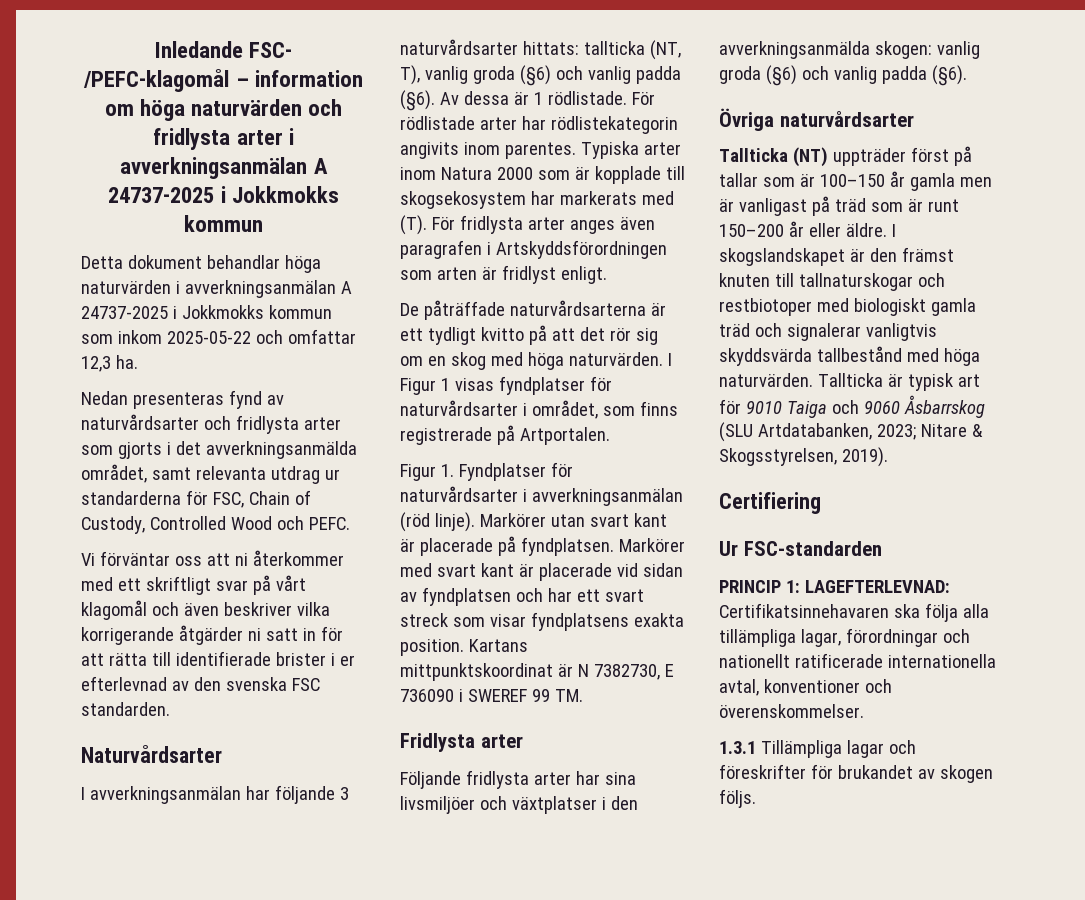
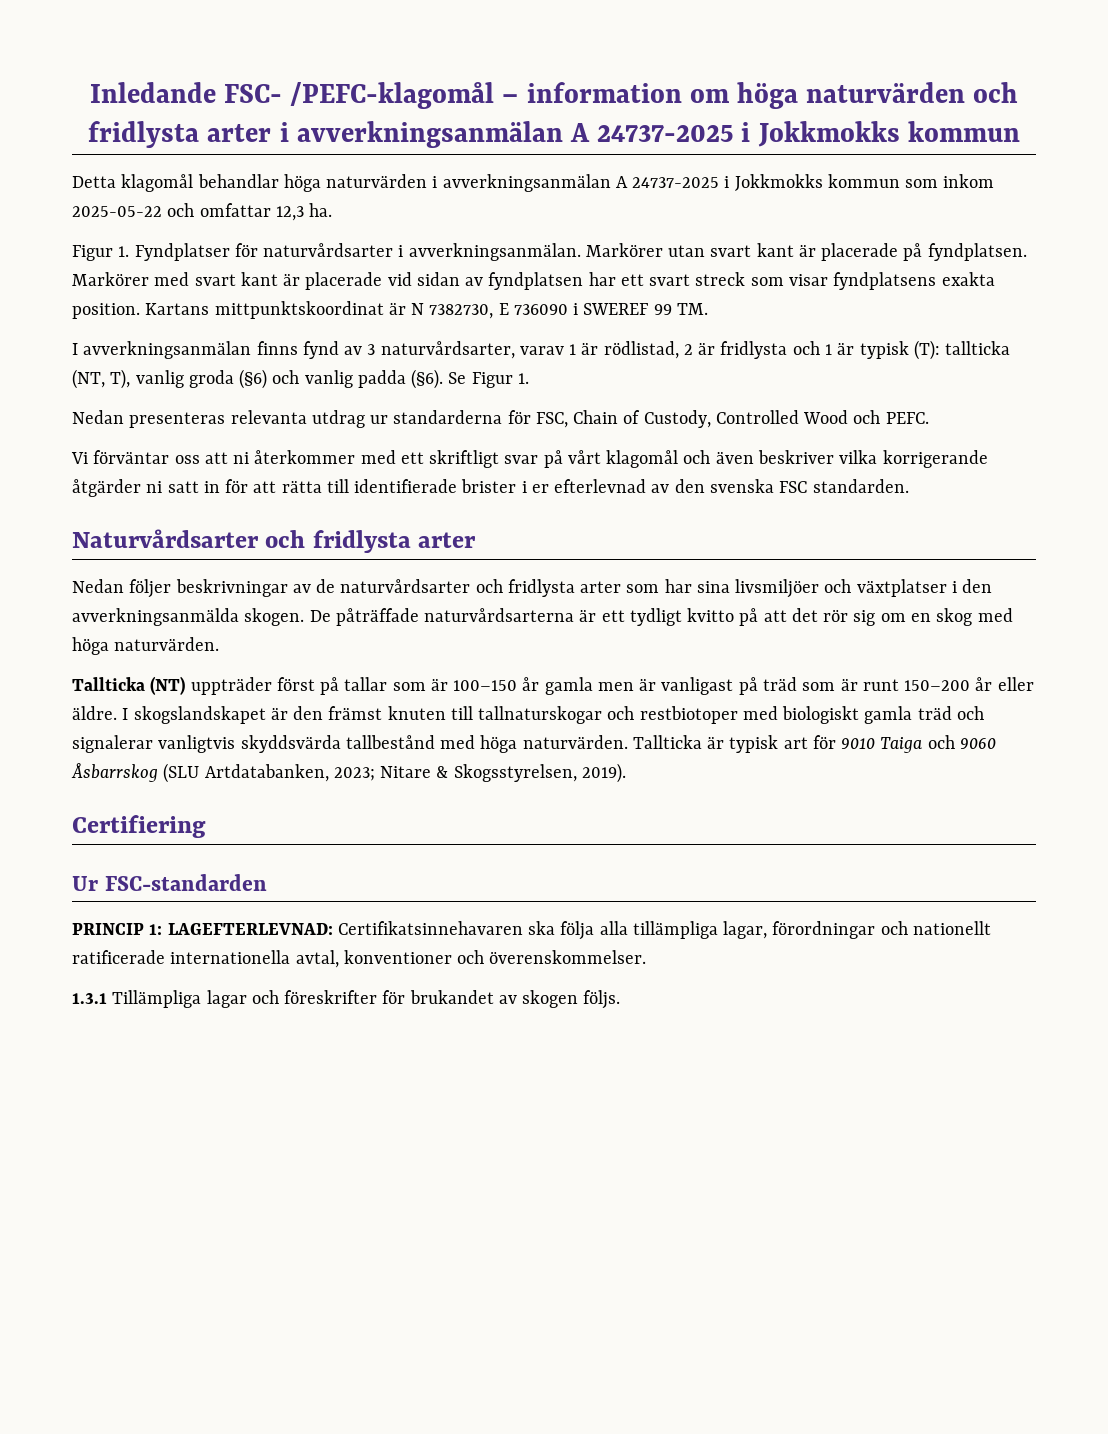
[127,255,202,269] dokument -> [121,174,194,192] klagomål
[81,390,284,409] [81,414,341,434] [81,441,357,459] [81,464,191,483] Nedan presenteras fynd av naturvårdsarter och fridlysta arter som gjorts i det avverkningsanmälda området, samt -> [72,243,1027,261] [72,272,995,290] [72,301,708,319] [72,340,1011,360] [72,369,529,389] [72,410,226,428] Figur 1. Fyndplatser för naturvårdsarter i avverkningsanmälan. Markörer utan svart kant är placerade på fyndplatsen. Markörer med svart kant är placerade vid sidan av fyndplatsen har ett svart streck som visar fyndplatsens exakta position. Kartans mittpunktskoordinat är N 7382730, E 736090 i SWEREF 99 TM. // I avverkningsanmälan finns fynd av 3 naturvårdsarter, varav 1 är rödlistad, 2 är fridlysta och 1 är typisk (T): tallticka (NT, T), vanlig groda (§6) och vanlig padda (§6). Se Figur 1. // Nedan presenteras
[81,785,349,804] [400,39,681,60] [400,65,681,86] [400,90,655,111] [400,116,678,134] [400,141,681,159] [400,166,685,184] [400,191,674,209] [400,215,655,235] [400,240,667,259] [400,265,607,284] // I avverkningsanmälan har följande 3 naturvårdsarter hittats: tallticka (NT, T), vanlig groda (§6) och vanlig padda (§6). Av dessa är 1 rödlistade. För rödlistade arter har rödlistekategorin angivits inom parentes. Typiska arter inom Natura 2000 som är kopplade till skogsekosystem har markerats med (T). För fridlysta arter anges även paragrafen i Artskyddsförordningen som arten är fridlyst enligt. // -> [265,530,477,553] [72,579,993,598] [72,608,305,626] och fridlysta arter // Nedan följer beskrivningar av de naturvårdsarter och fridlysta arter som har sina livsmiljöer och växtplatser i den avverkningsanmälda skogen.
[667,353,672,366] [400,376,612,395] [400,400,678,419] [400,425,610,445] [400,462,573,481] [400,486,683,506] [400,512,667,532] [400,536,685,556] [400,563,683,581] [400,587,644,606] [400,612,684,631] [400,639,528,656] [400,663,674,681] [400,689,583,702] [400,733,523,752] [400,770,636,789] [400,796,638,814] [719,41,980,59] [719,65,967,86] [719,108,914,131] I Figur 1 visas fyndplatser för naturvårdsarter i området, som finns registrerade på Artportalen. // Figur 1. Fyndplatser för naturvårdsarter i avverkningsanmälan (röd linje). Markörer utan svart kant är placerade på fyndplatsen. Markörer med svart kant är placerade vid sidan av fyndplatsen och har ett svart streck som visar fyndplatsens exakta position. Kartans mittpunktskoordinat är N 7382730, E 736090 i SWEREF 99 TM. // Fridlysta arter // Följande fridlysta arter har sina livsmiljöer och växtplatser i den avverkningsanmälda skogen: vanlig groda (§6) och vanlig padda (§6). // Övriga naturvårdsarter -> (220, 644) none

